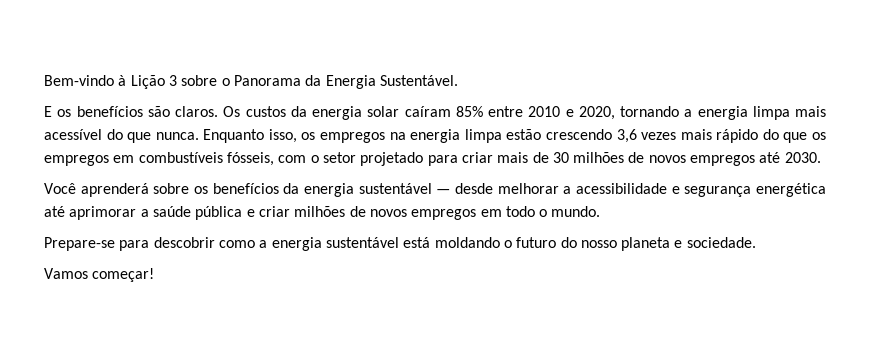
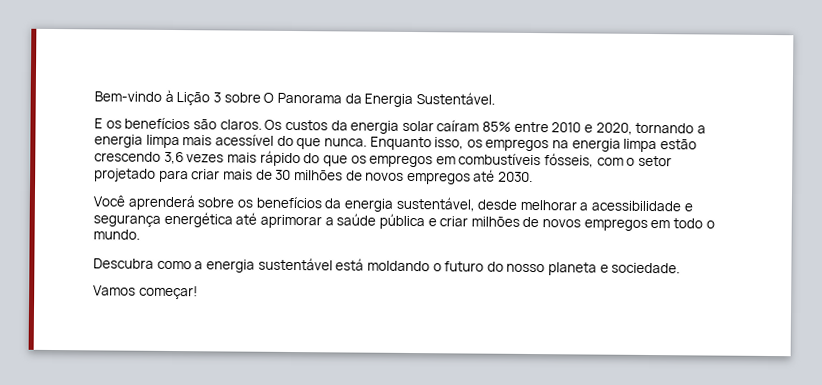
[221,78,230,86] o -> [263,92,275,103] O
[358,183,451,194] sustentável — -> [395,196,475,212] sustentável,
[44,237,215,251] Prepare-se para descobrir -> [93,258,154,269] Descubra

